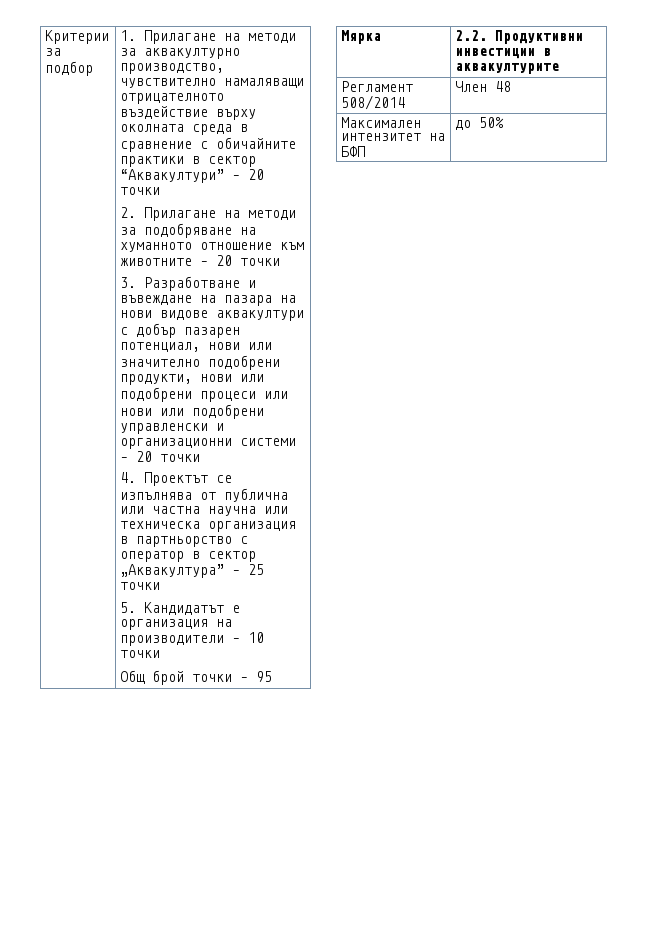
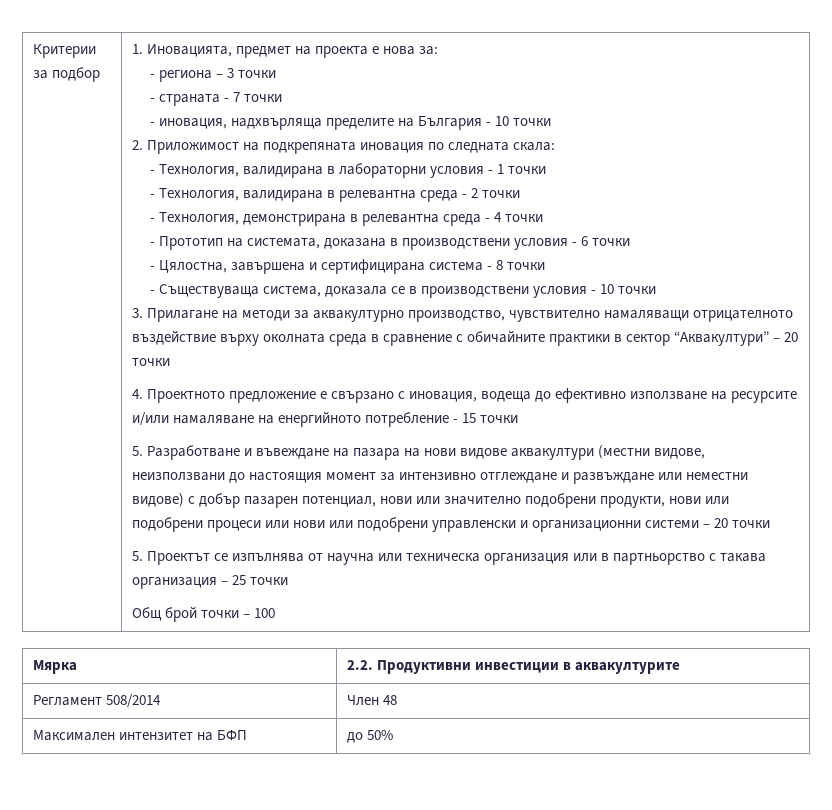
(137, 35) none -> [146,44,439,58] [149,68,276,82] [149,92,282,106] [149,116,551,130] [131,140,556,154] [149,163,546,178] [149,188,520,202] [149,212,543,226] [149,236,631,250] [149,259,545,274] [149,284,657,298] [131,308,143,318] Иновацията, предмет на проекта е нова за: // - региона – 3 точки // - страната - 7 точки // - иновация, надхвърляща пределите на България - 10 точки // 2. Приложимост на подкрепяната иновация по следната скала: // - Технология, валидирана в лабораторни условия - 1 точки // - Технология, валидирана в релевантна среда - 2 точки // - Технология, демонстрирана в релевантна среда - 4 точки // - Прототип на системата, доказана в производствени условия - 6 точки // - Цялостна, завършена и сертифицирана система - 8 точки // - Съществуваща система, доказала се в производствени условия - 10 точки // 3.
[120,207,297,221] [120,223,257,238] [120,242,305,252] [120,255,281,266] [120,277,137,288] 2. Прилагане на методи за подобряване на хуманното отношение към животните – 20 точки // 3. -> [131,388,798,403] [131,411,519,427] [131,446,143,456] 4. Проектното предложение е свързано с иновация, водеща до ефективно използване на ресурсите и/или намаляване на енергийното потребление - 15 точки // 5.
(305, 315) none -> [598,445,706,459] [131,472,749,484] [131,493,184,507] (местни видове, неизползвани до настоящия момент за интензивно отглеждане и развъждане или неместни видове)
[120,472,137,483] 4. -> [131,551,143,561] 5.
[224,488,289,502] [120,506,201,514] публична или частна -> (323, 557) none
(297, 526) none -> [573,553,598,562] или
[120,551,257,562] [120,564,225,578] оператор в сектор „Аквакултура” -> [720,553,767,562] [131,577,217,589] такава организация
[120,602,241,615] [120,619,233,630] [120,632,265,646] [120,650,161,658] // 5. Кандидатът е организация на производители – 10 точки -> (288, 581) none
[256,671,273,682] 95 -> [253,608,275,618] 100

